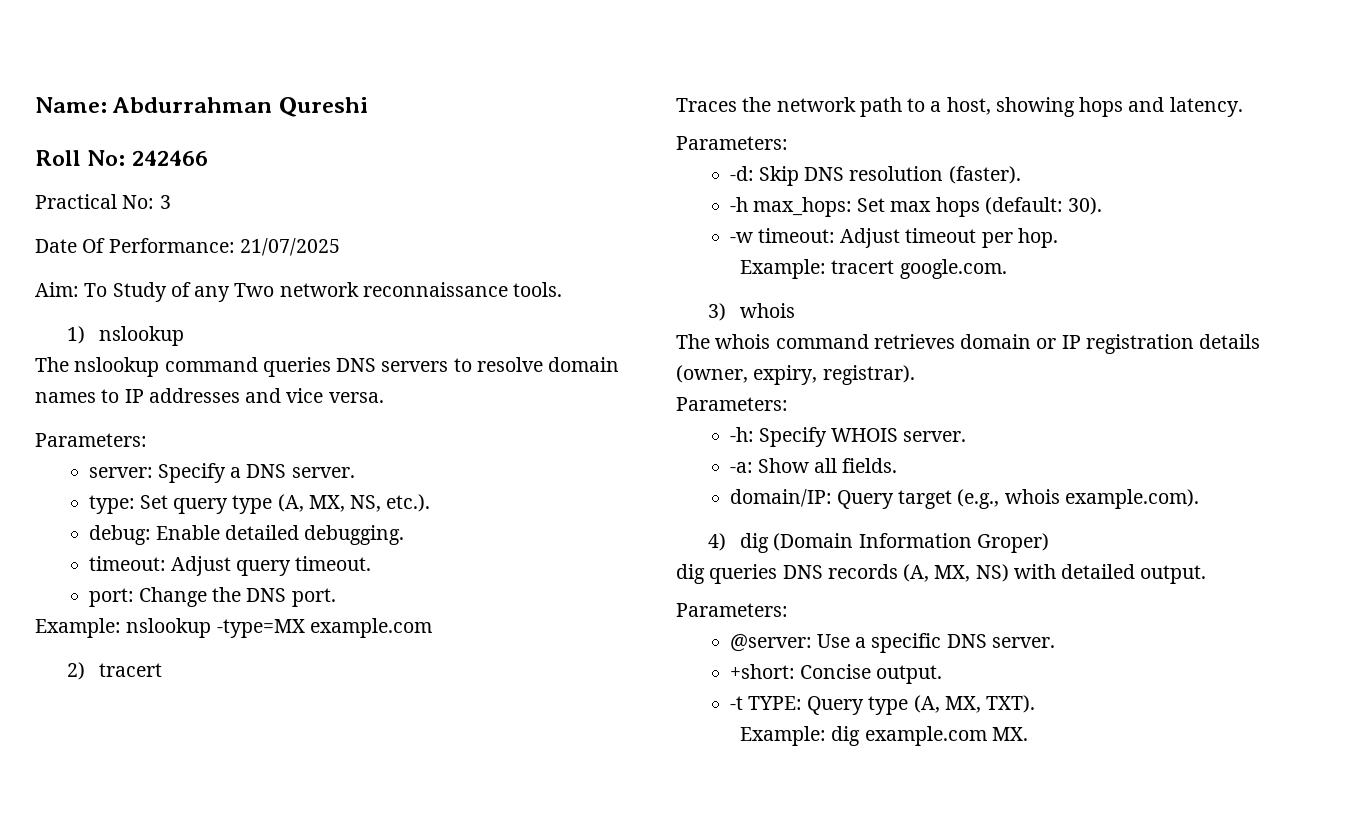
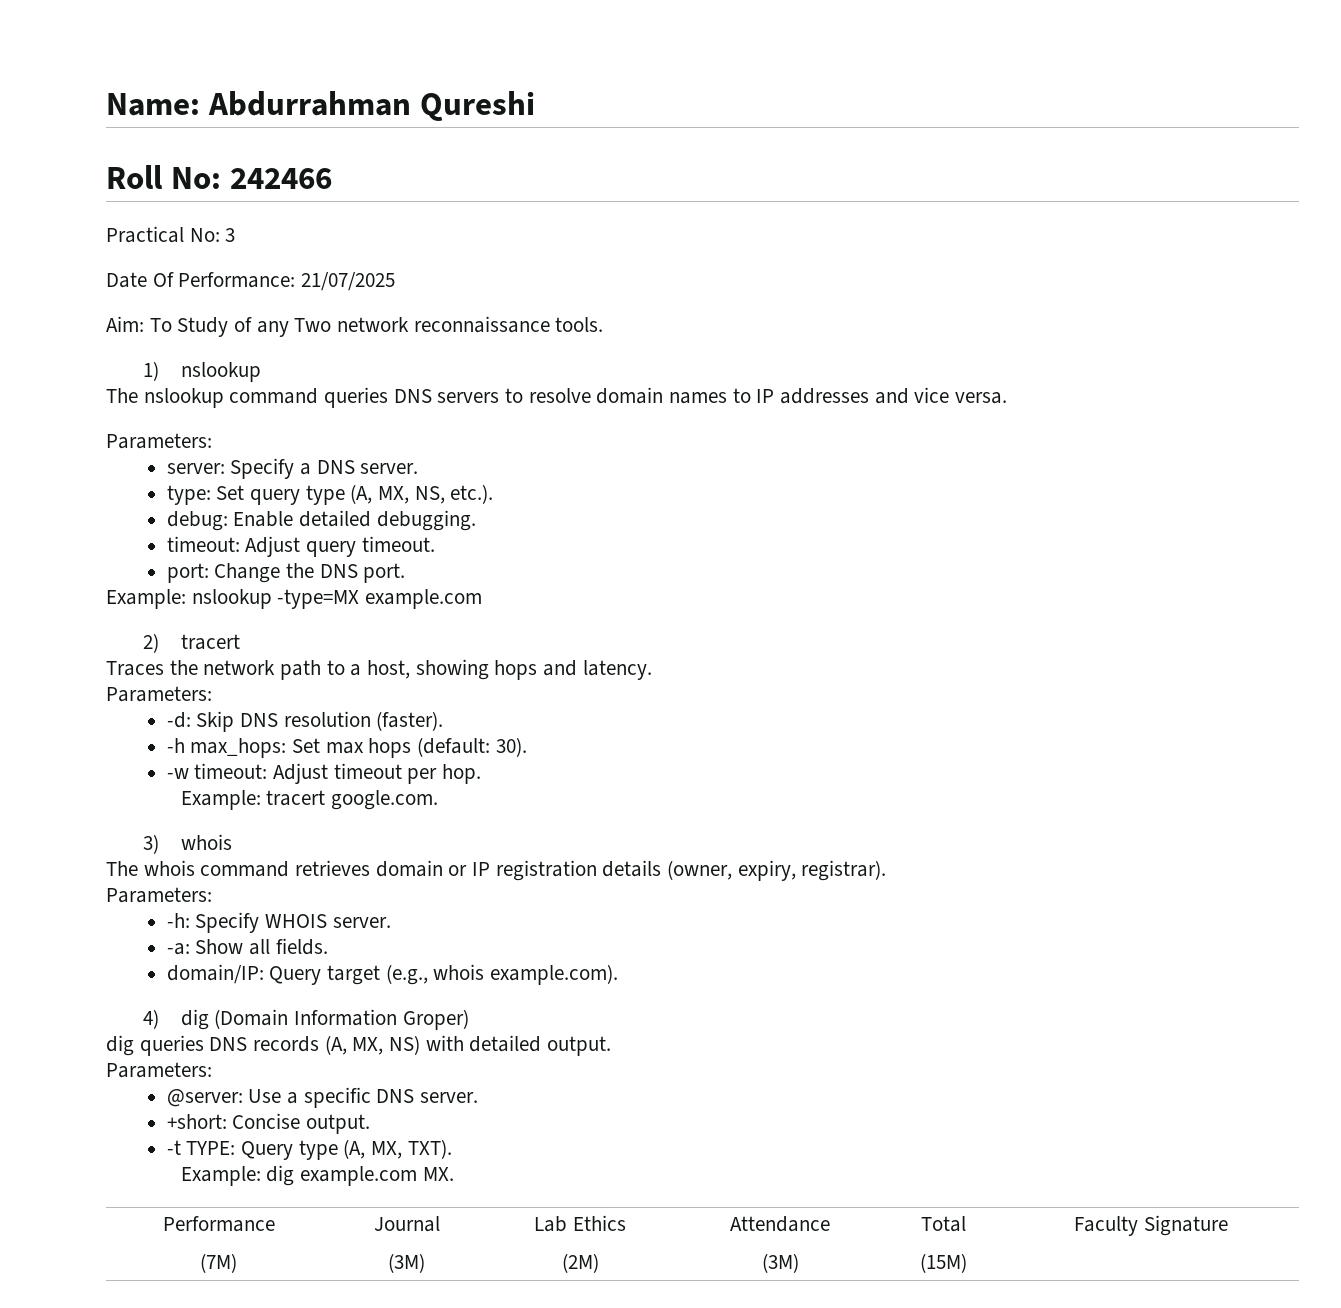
(1029, 734) none -> [162,1216,275,1232] [200,1253,237,1273] [373,1216,440,1232] [388,1253,425,1273] [534,1215,626,1232] [561,1253,599,1273] [730,1216,830,1232] [761,1253,799,1273] [920,1216,966,1232] [919,1253,967,1273] [1074,1215,1228,1236] // Performance // (7M) | Journal // (3M) | Lab Ethics // (2M) | Attendance // (3M) | Total // (15M) | Faculty Signature

